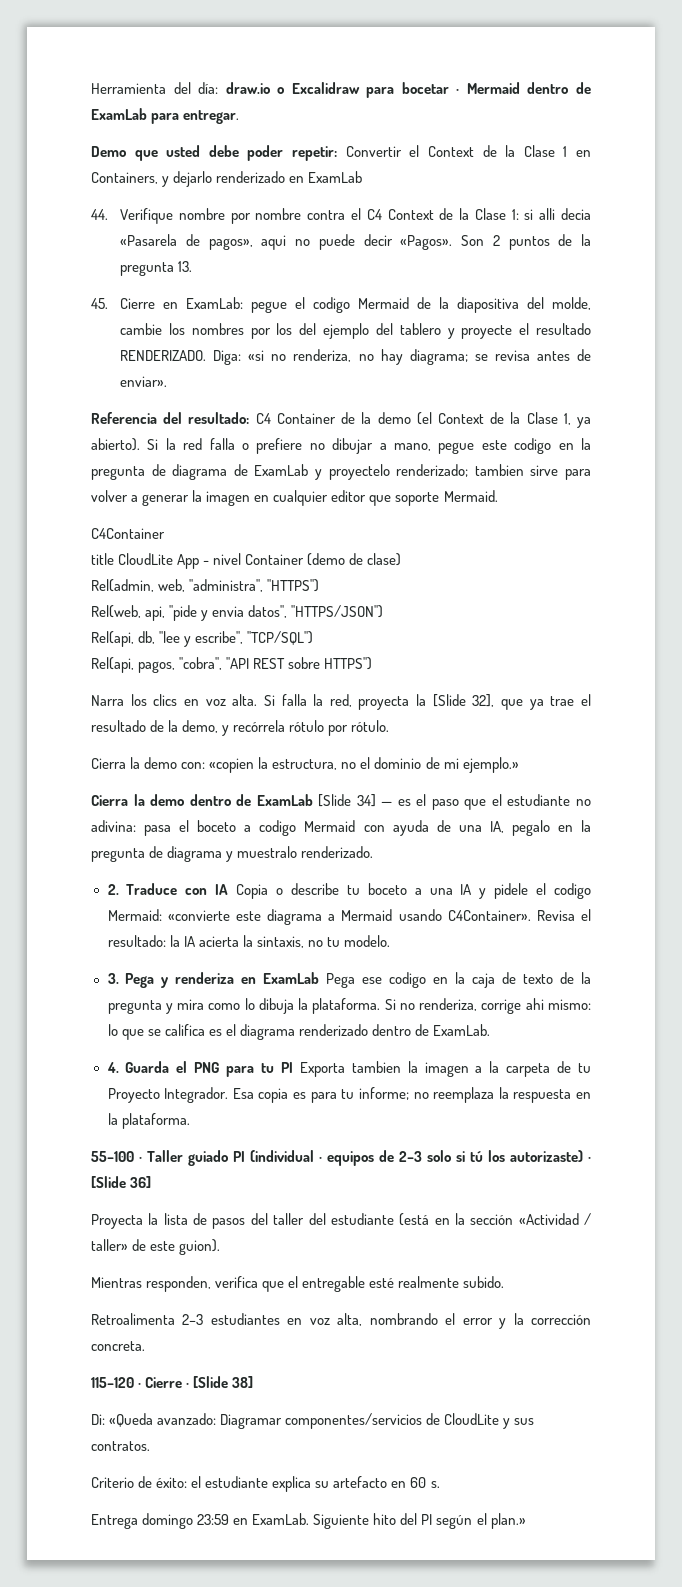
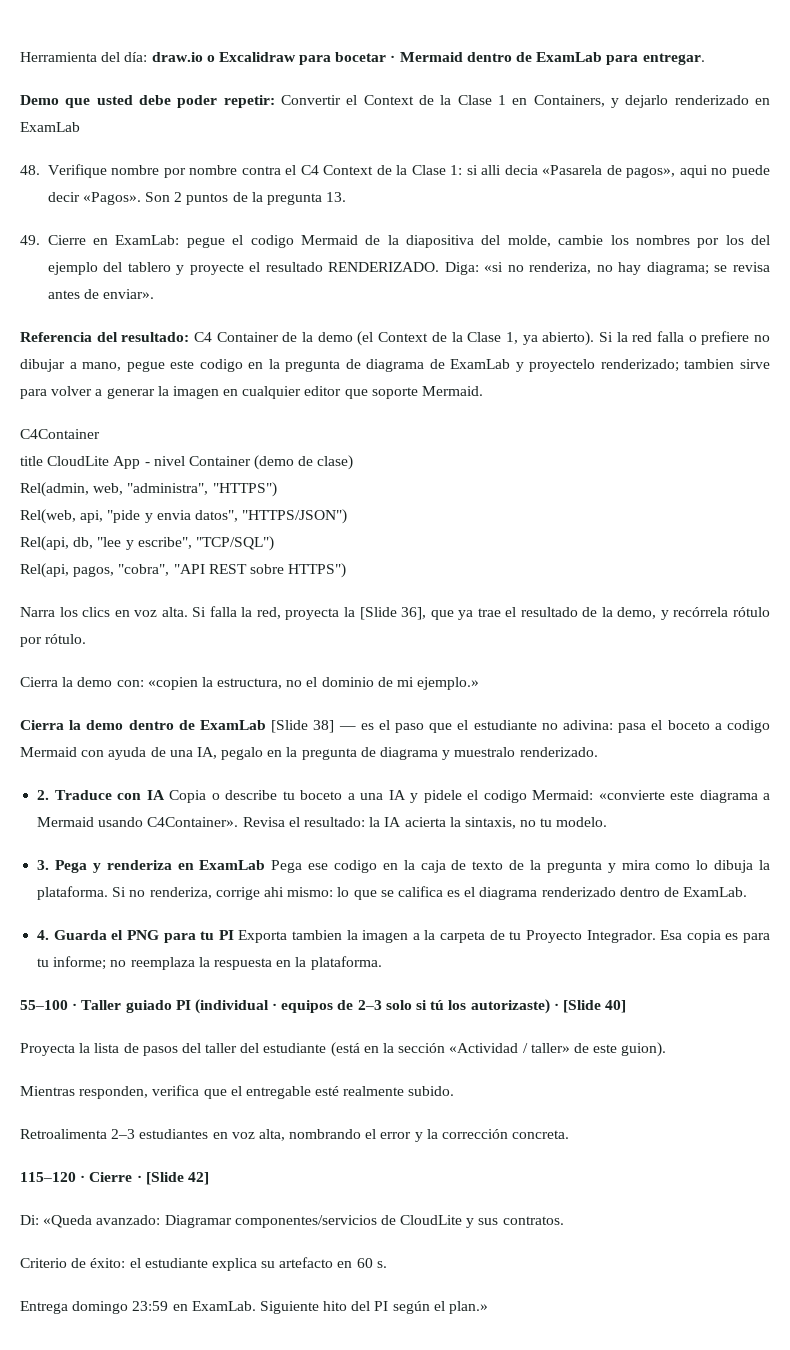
[91,209,108,220] 44. -> [20,165,40,175] 48.
[91,298,108,309] 45. -> [20,235,40,245] 49.
[472,694,495,707] 32], -> [401,607,427,620] 36],
[356,794,376,807] 34] -> [313,720,335,733] 38]
[130,1176,152,1188] 36] -> [605,1000,627,1013] 40]
[232,1376,254,1388] 38] -> [187,1172,209,1185] 42]

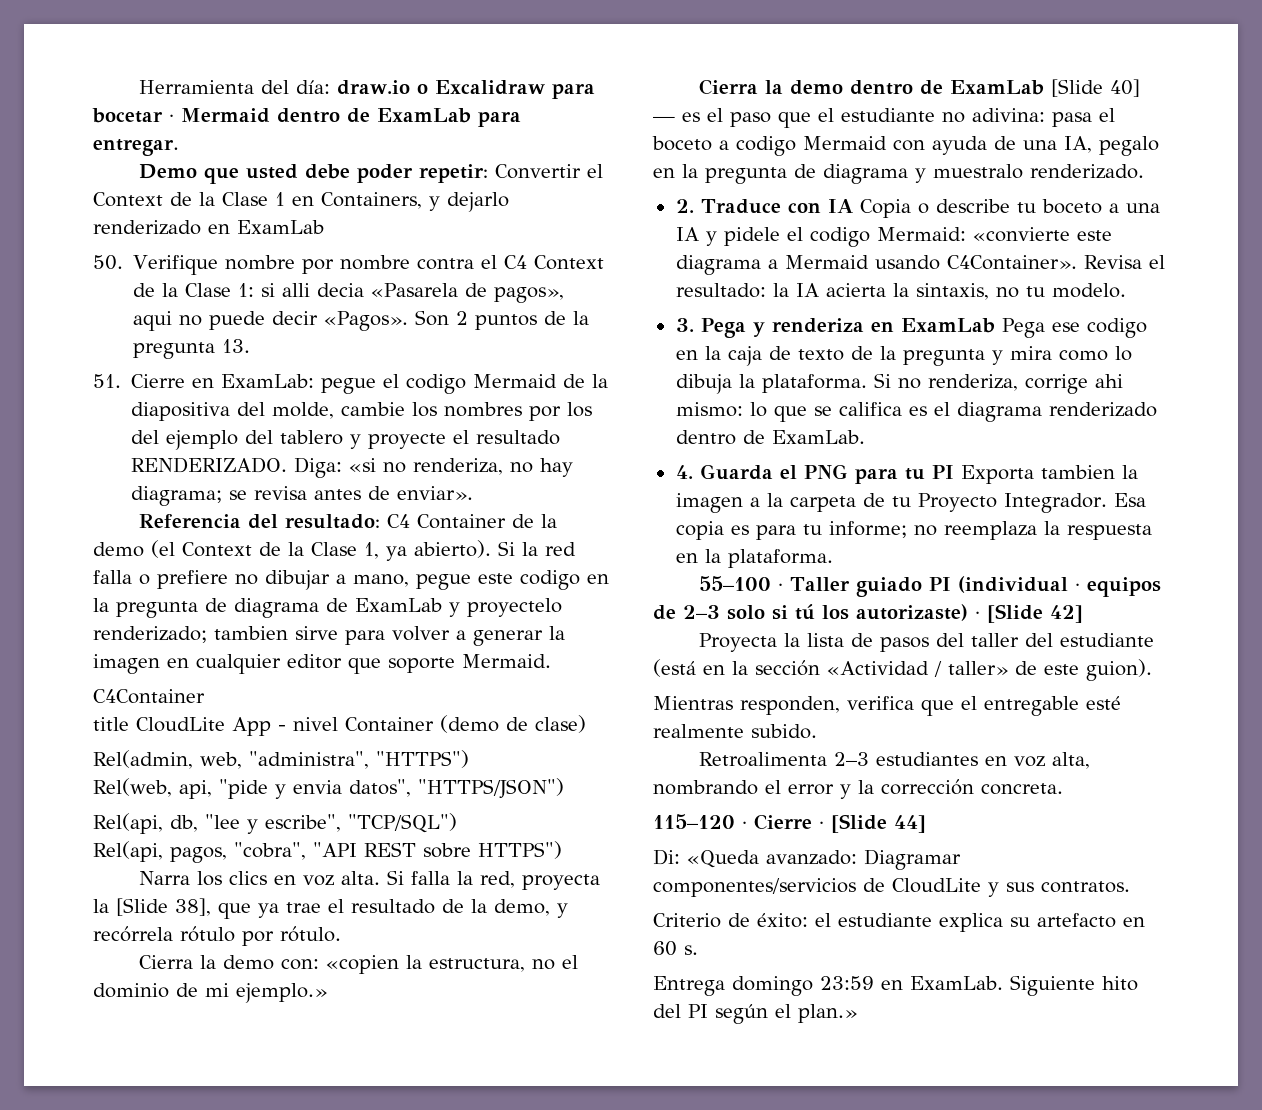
[20,165,40,175] 48. -> [93,255,123,270] 50.
[20,235,40,245] 49. -> [93,374,121,388] 51.
[401,607,427,620] 36], -> [175,898,211,916] 38],
[313,720,335,733] 38] -> [1110,79,1141,97] 40]
[605,1000,627,1013] 40] -> [1050,605,1083,623] 42]
[187,1172,209,1185] 42] -> [894,815,926,833] 44]

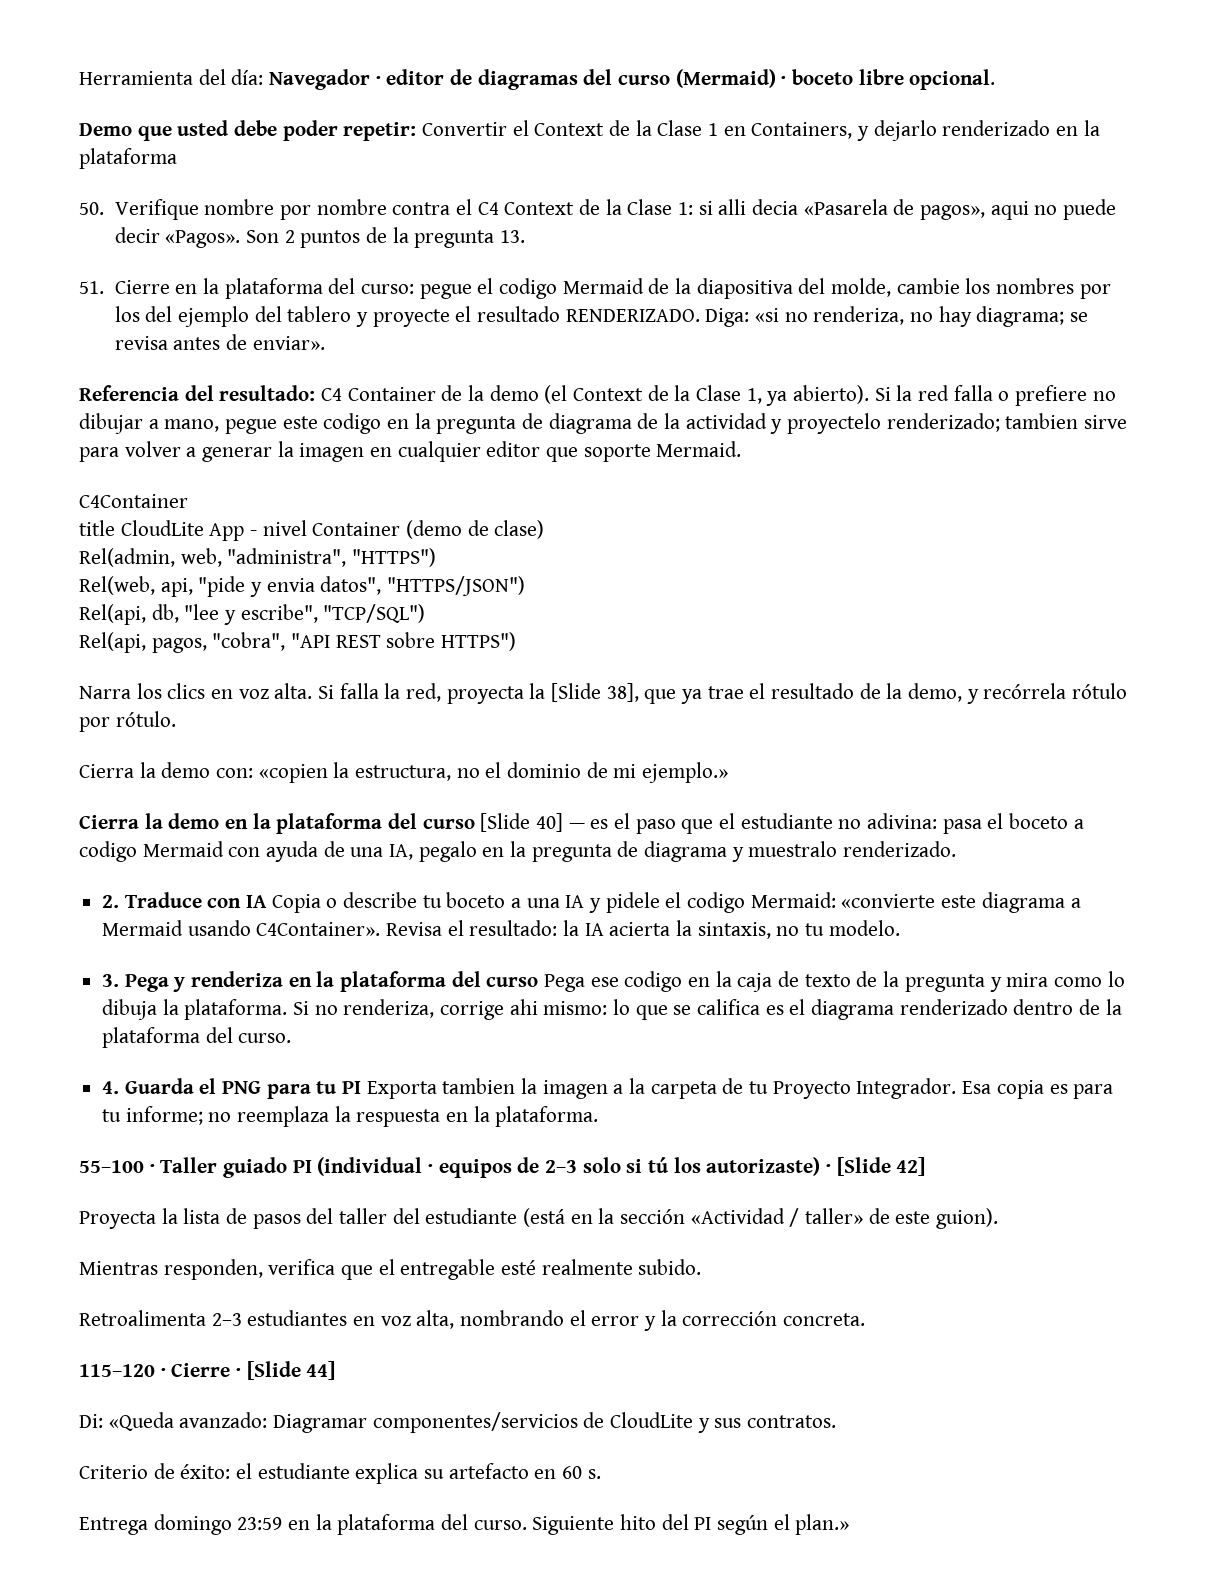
[337,80,596,99] [92,108,521,127] [93,139,179,156] draw.io o Excalidraw para bocetar · Mermaid dentro de ExamLab para entregar. -> [269,69,996,90] Navegador · editor de diagramas del curso (Mermaid) · boceto libre opcional.
[237,220,324,234] ExamLab -> [1083,120,1100,136] [79,148,177,169] la plataforma
[221,374,315,388] ExamLab: -> [202,278,414,299] la plataforma del curso:
[355,598,442,612] ExamLab -> [664,413,767,429] la actividad
[850,80,1045,95] dentro de ExamLab -> [225,813,475,834] en la plataforma del curso
[900,318,995,333] ExamLab -> [316,971,539,992] la plataforma del curso
[771,430,865,444] ExamLab. -> [1105,999,1122,1015] [102,1027,292,1048] la plataforma del curso.
[910,976,1003,990] ExamLab. -> [315,1514,527,1535] la plataforma del curso.

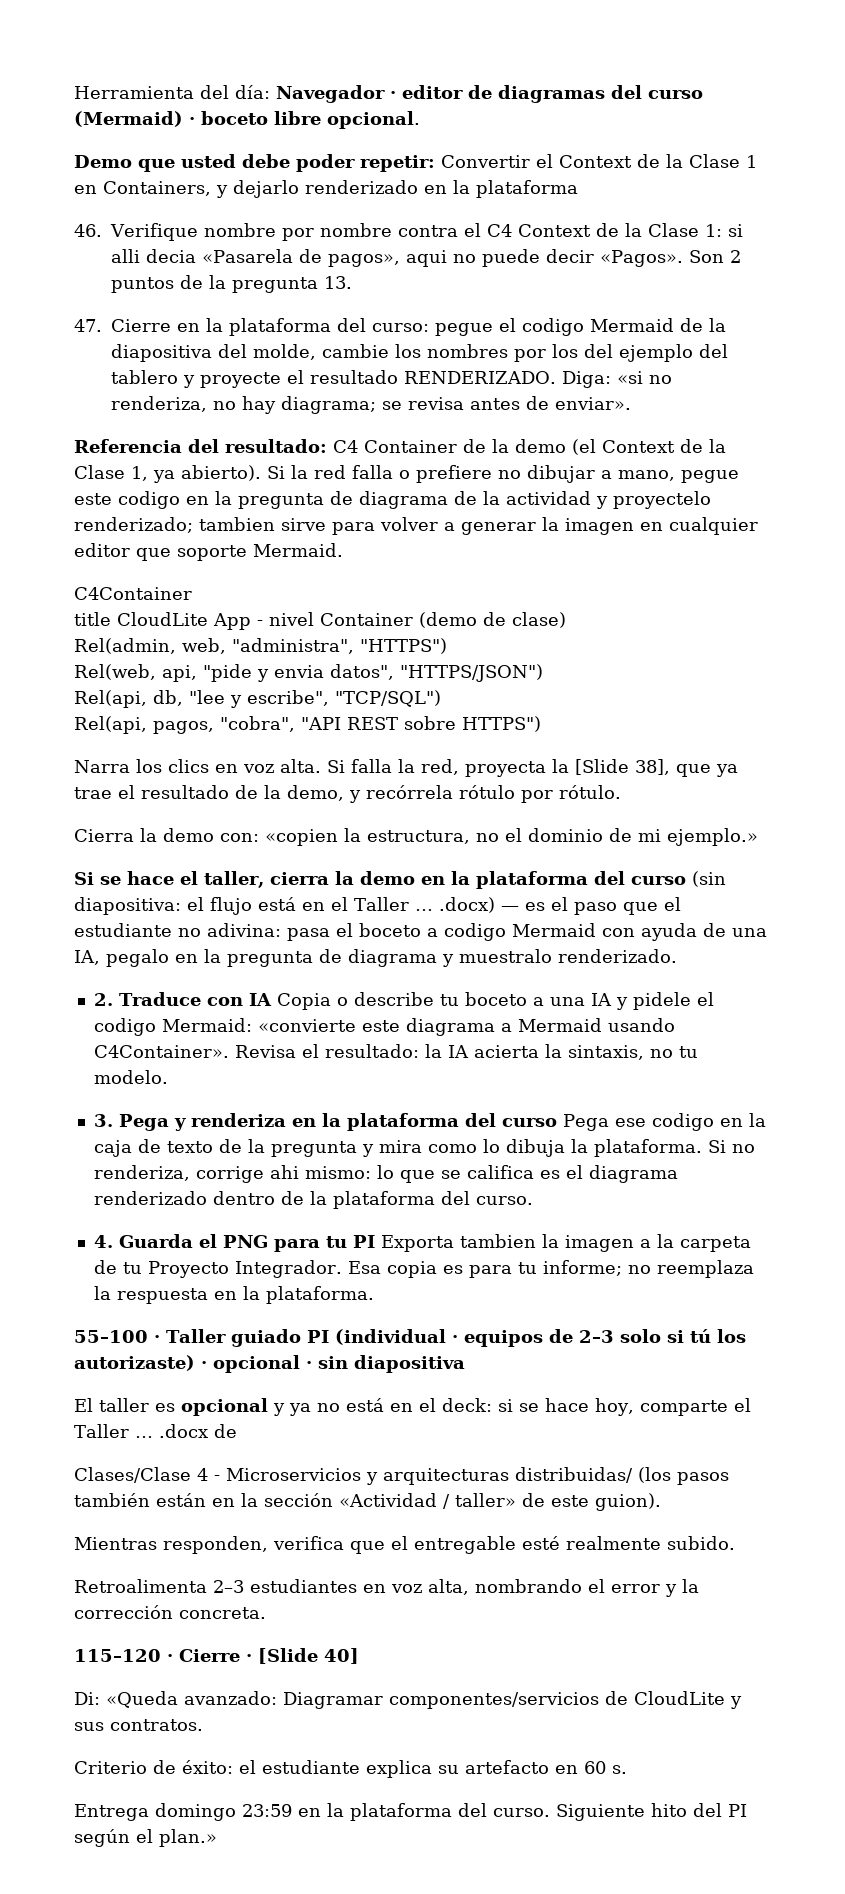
[79,202,104,215] 50. -> [74,224,102,237] 46.
[79,281,104,294] 51. -> [74,319,102,332] 47.
[79,815,139,829] Cierra -> [74,871,329,888] Si se hace el taller, cierra
[480,813,564,832] [Slide 40] -> [691,871,726,887] [74,897,495,915] (sin diapositiva: el flujo está en el Taller … .docx)
[836,1157,926,1176] [79,1208,566,1229] [Slide 42] // Proyecta la lista de pasos del taller del estudiante (está -> [213,1355,465,1373] [74,1398,751,1416] [74,1424,237,1438] [74,1467,729,1485] [74,1493,206,1507] opcional · sin diapositiva // El taller es opcional y ya no está en el deck: si se hace hoy, comparte el Taller … .docx de // Clases/Clase 4 - Microservicios y arquitecturas distribuidas/ (los pasos también están
[306,1361,336,1380] 44] -> [324,1648,359,1664] 40]

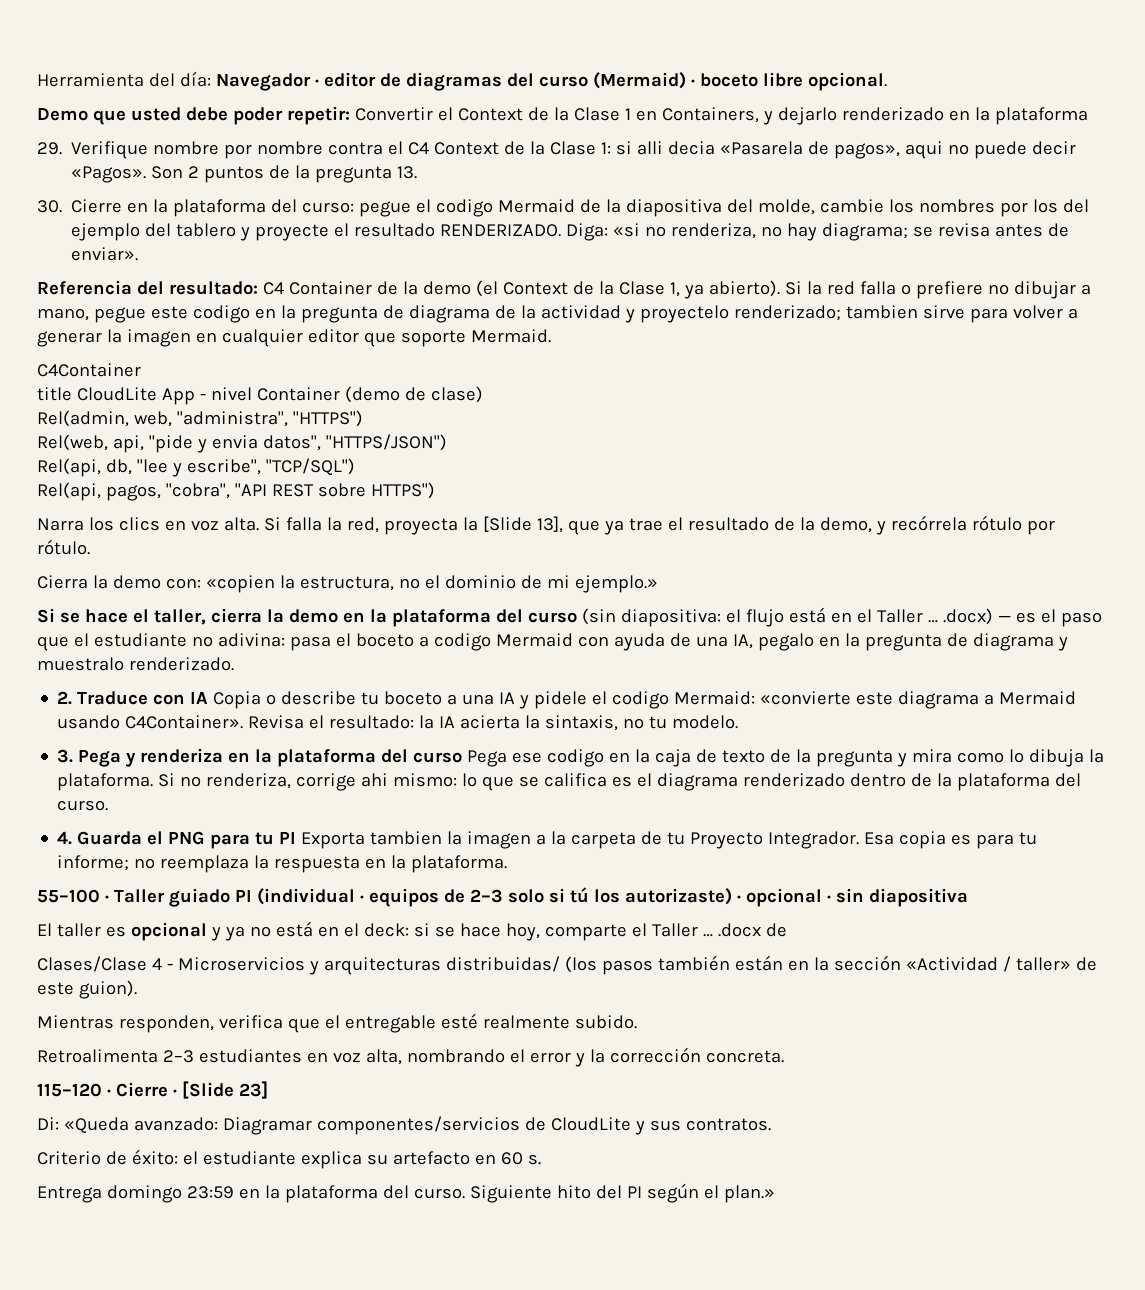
[74,224,102,237] 46. -> [37,142,62,155] 29.
[74,319,102,332] 47. -> [37,200,62,213] 30.
[635,759,670,775] 38], -> [536,516,563,533] 13],
[324,1648,359,1664] 40] -> [238,1081,268,1099] 23]

